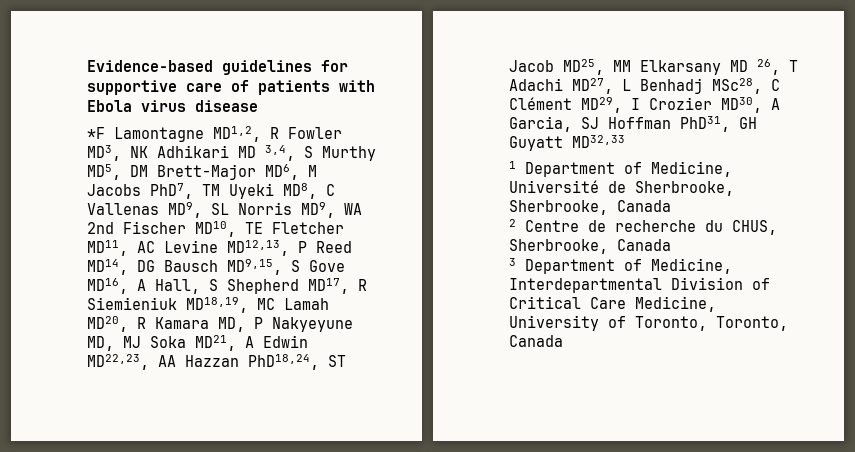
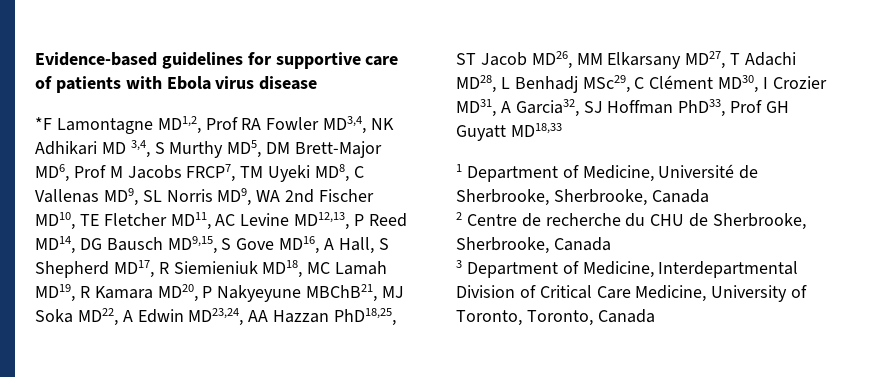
[270,127,342,139] [87,145,121,161] R Fowler MD3, -> [205,116,367,134] Prof RA Fowler MD3,4,
(299, 172) none -> [73,165,106,178] Prof
[150,183,193,199] PhD7, -> [186,164,236,182] FRCP7,
[186,297,248,313] MD18,19, -> [262,260,303,278] MD18,
[87,316,128,332] MD20, -> [35,284,75,302] MD19,
[218,317,245,332] MD, -> [157,284,198,302] MD20,
[87,336,114,351] MD, -> [306,284,378,302] MBChB21,
[195,335,236,351] MD21, -> [77,308,118,326] MD22,
[87,354,149,370] MD22,23, -> [188,308,244,326] MD23,24,
[248,354,319,370] PhD18,24, -> [334,308,397,326] PhD18,25,
[563,59,604,75] MD25, -> [531,51,572,69] MD26,
[730,59,780,75] MD 26, -> [685,51,726,69] MD27,
[572,78,613,94] MD27, -> [456,75,496,93] MD28,
[712,78,762,94] MSc28, -> [582,75,630,93] MSc29,
[581,97,622,113] MD29, -> [718,75,759,93] MD30,
[721,97,780,113] [509,116,730,132] MD30, A Garcia, SJ Hoffman PhD31, -> [456,99,763,117] MD31, A Garcia32, SJ Hoffman PhD33, Prof
[572,135,625,148] MD32,33 -> [510,123,562,137] MD18,33
[732,220,777,235] CHUS, -> [650,213,807,230] CHU de Sherbrooke,

